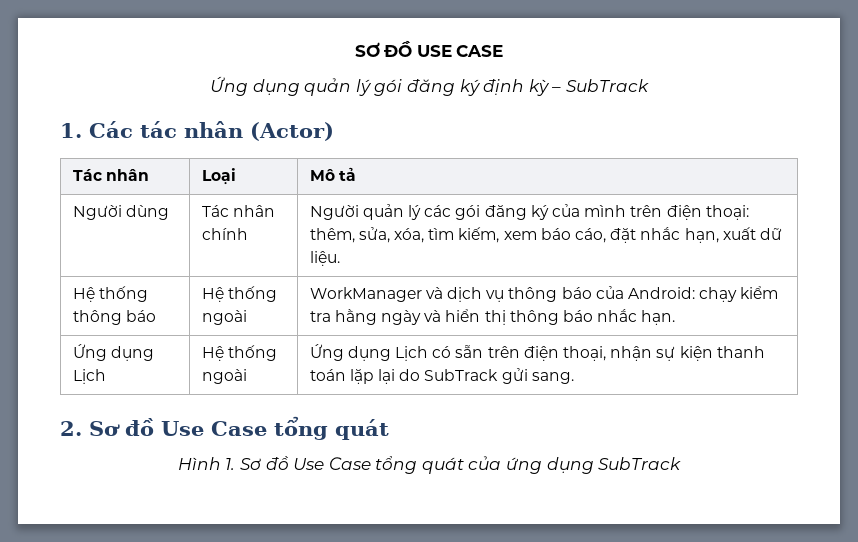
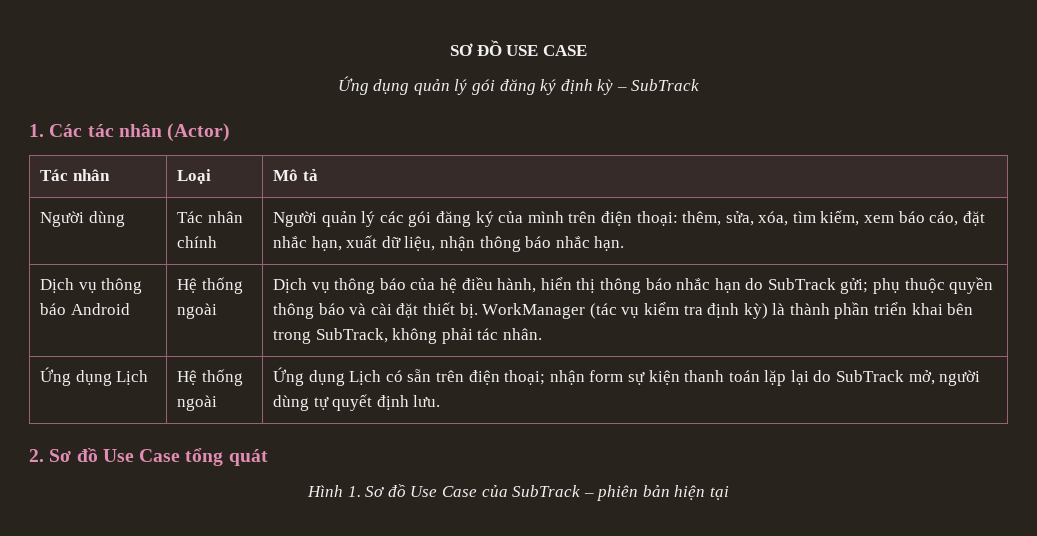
[309,251,340,266] [72,286,148,302] [72,310,156,325] [201,286,277,302] [201,310,247,325] [309,287,483,302] liệu. // Hệ thống thông báo | Hệ thống ngoài | WorkManager và dịch -> [404,236,625,252] [40,278,143,294] [40,303,130,315] [177,277,243,294] [177,303,218,319] [273,278,308,293] liệu, nhận thông báo nhắc hạn. // Dịch vụ thông báo Android | Hệ thống ngoài | Dịch
[628,286,779,302] [309,309,442,325] Android: chạy kiểm tra hằng ngày và -> [439,277,537,293] hệ điều hành,
[641,310,676,325] hạn. -> [714,277,994,294] [273,302,974,319] [273,328,542,344] hạn do SubTrack gửi; phụ thuộc quyền thông báo và cài đặt thiết bị. WorkManager (tác vụ kiểm tra định kỳ) là thành phần triển khai bên trong SubTrack, không phải tác nhân.
[563,346,653,361] thoại, nhận -> [504,370,624,385] thoại; nhận form
[501,368,574,384] gửi sang. -> [908,370,981,386] [273,394,441,411] mở, người dùng tự quyết định lưu.
[375,456,682,474] tổng quát của ứng dụng SubTrack -> [481,485,730,501] của SubTrack – phiên bản hiện tại

